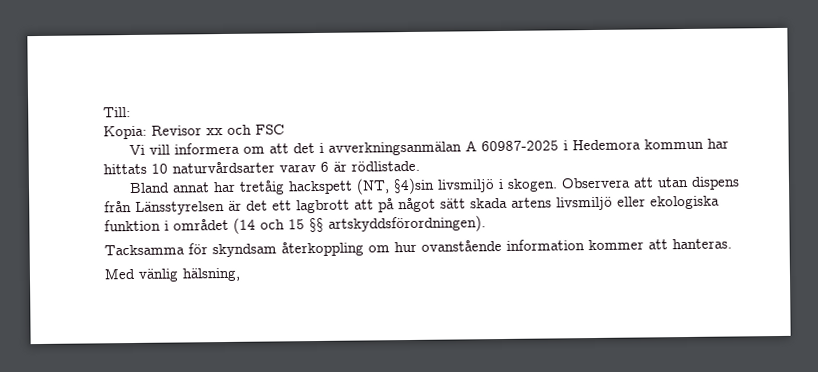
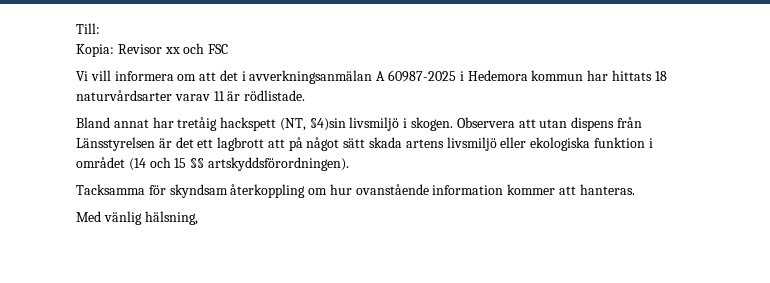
[151,163,168,174] 10 -> [654,71,667,81] 18
[320,161,329,172] 6 -> [213,91,225,101] 11

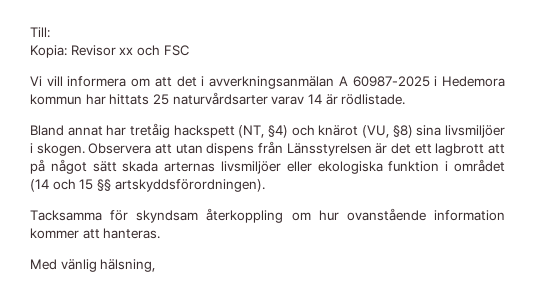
[654,71,667,81] 18 -> [152,94,169,105] 25
[213,91,225,101] 11 -> [307,94,322,104] 14
[309,117,400,131] §4)sin livsmiljö -> [268,125,506,138] §4) och knärot (VU, §8) sina livsmiljöer
[405,137,497,151] artens livsmiljö -> [164,161,281,174] arternas livsmiljöer

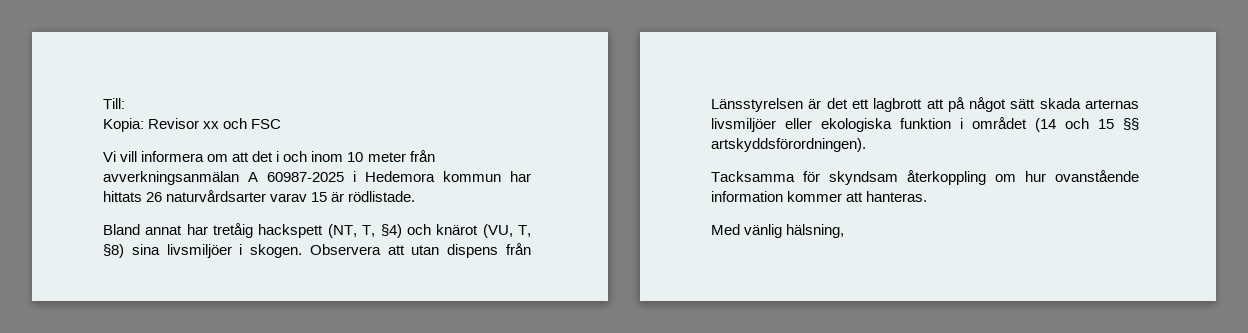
(205, 81) none -> [283,150,435,162] och inom 10 meter från
[152,94,169,105] 25 -> [146,192,163,202] 26
[307,94,322,104] 14 -> [311,192,328,202] 15
(265, 131) none -> [362,225,376,237] T,
(390, 131) none -> [518,225,531,237] T,

